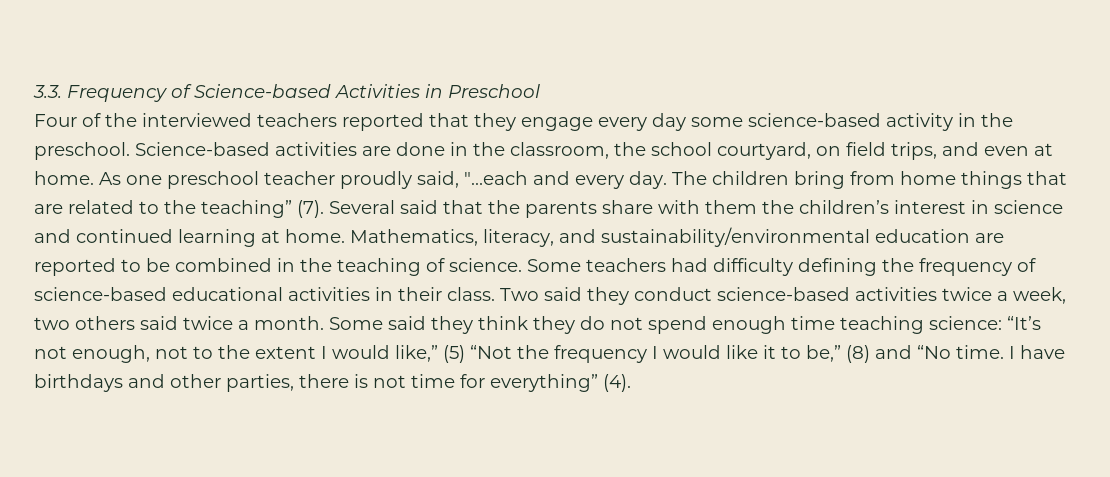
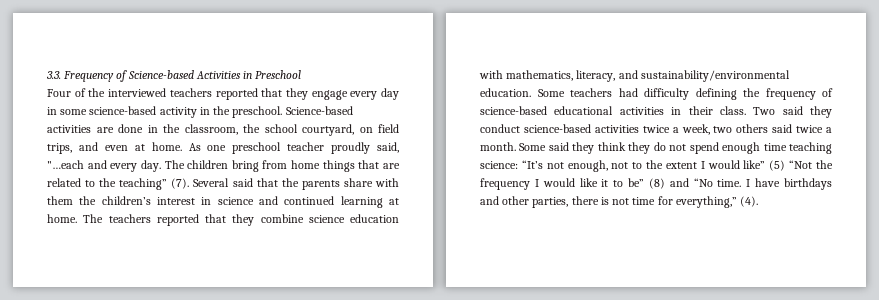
(686, 122) none -> [47,107,57,115] in
[350,227,1004,247] [34,258,522,276] Mathematics, literacy, and sustainability/environmental education are reported to be combined in the teaching of science. -> [83,214,399,226] [479,70,790,82] [480,88,531,97] The teachers reported that they combine science education with mathematics, literacy, and sustainability/environmental education.
[395,345,438,362] like,” -> [743,160,766,169] like”
[806,345,841,362] be,” -> [628,178,645,187] be”
[490,374,598,392] everything” -> [675,196,737,208] everything,”

